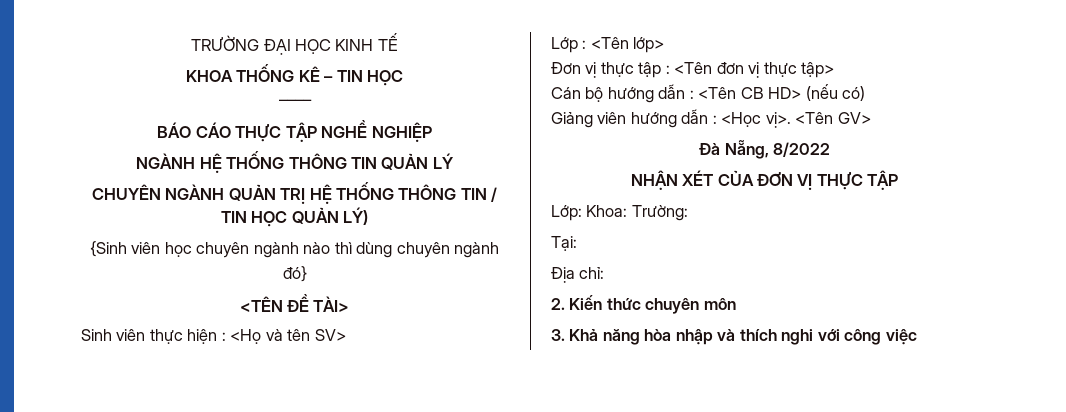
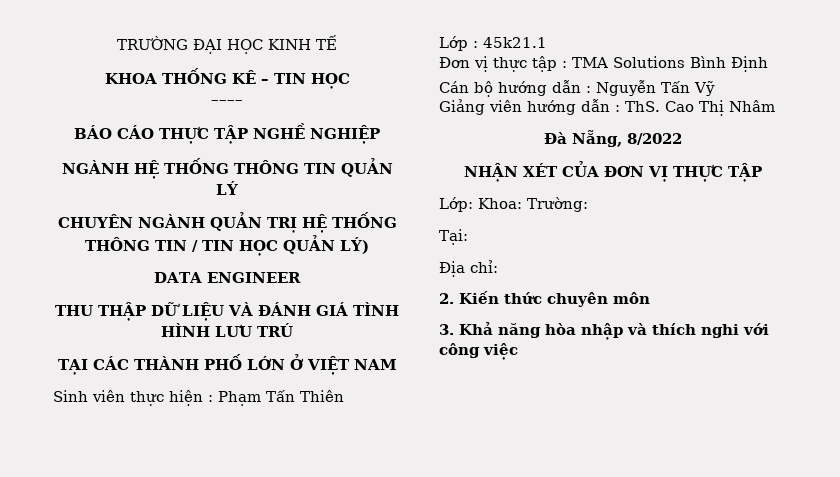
[89,241,500,258] [282,266,307,282] [239,294,350,312] {Sinh viên học chuyên ngành nào thì dùng chuyên ngành đó} // <TÊN ĐỀ TÀI> -> [154,272,301,283] [55,302,399,321] [161,323,293,337] [57,354,397,375] DATA ENGINEER // THU THẬP DỮ LIỆU VÀ ĐÁNH GIÁ TÌNH HÌNH LƯU TRÚ // TẠI CÁC THÀNH PHỐ LỚN Ở VIỆT NAM
[230,329,346,344] <Họ và tên SV> -> [218,390,344,406] Phạm Tấn Thiên
[590,37,665,53] <Tên lớp> -> [483,37,547,48] 45k21.1
[674,62,835,78] <Tên đơn vị thực tập> -> [572,56,768,72] TMA Solutions Bình Định
[698,84,866,101] <Tên CB HD> (nếu có) -> [596,80,715,96] Nguyễn Tấn Vỹ
[721,112,871,128] <Học vị>. <Tên GV> -> [625,100,775,116] ThS. Cao Thị Nhâm

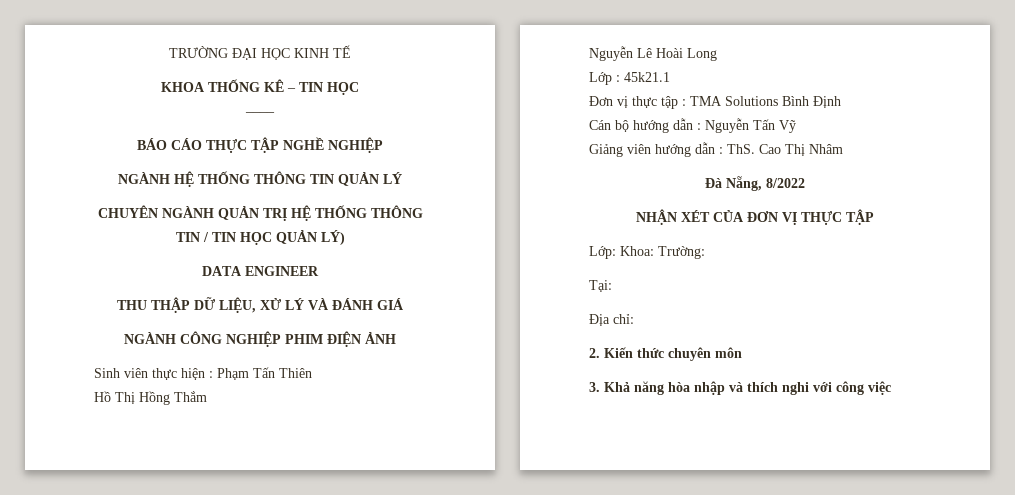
[182,302,225,321] LIỆU -> [219,297,304,313] LIỆU, XỬ LÝ
[352,302,399,316] [161,323,293,337] [57,354,397,375] TÌNH HÌNH LƯU TRÚ // TẠI CÁC THÀNH PHỐ LỚN Ở VIỆT NAM -> [124,331,396,347] // NGÀNH CÔNG NGHIỆP PHIM ĐIỆN ẢNH
(344, 396) none -> [94,391,207,405] [589,46,717,61] // Hồ Thị Hồng Thắm // Nguyễn Lê Hoài Long

